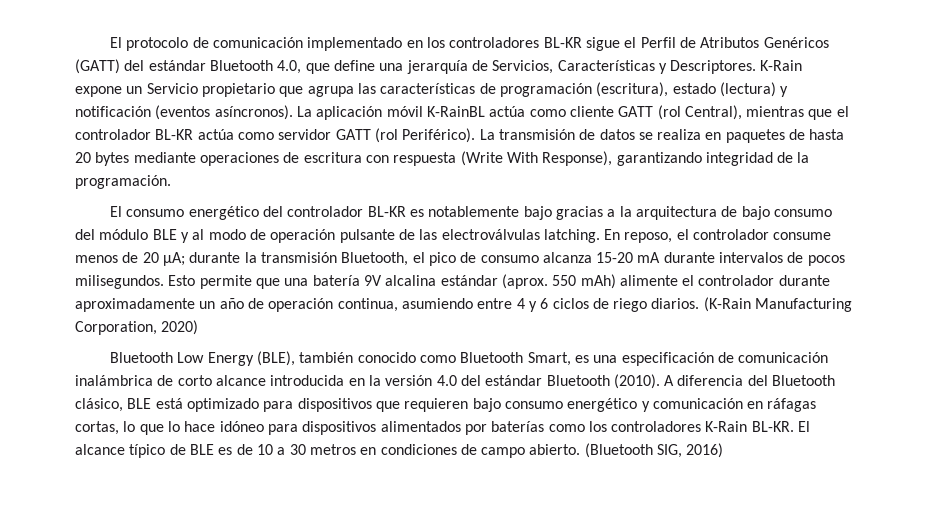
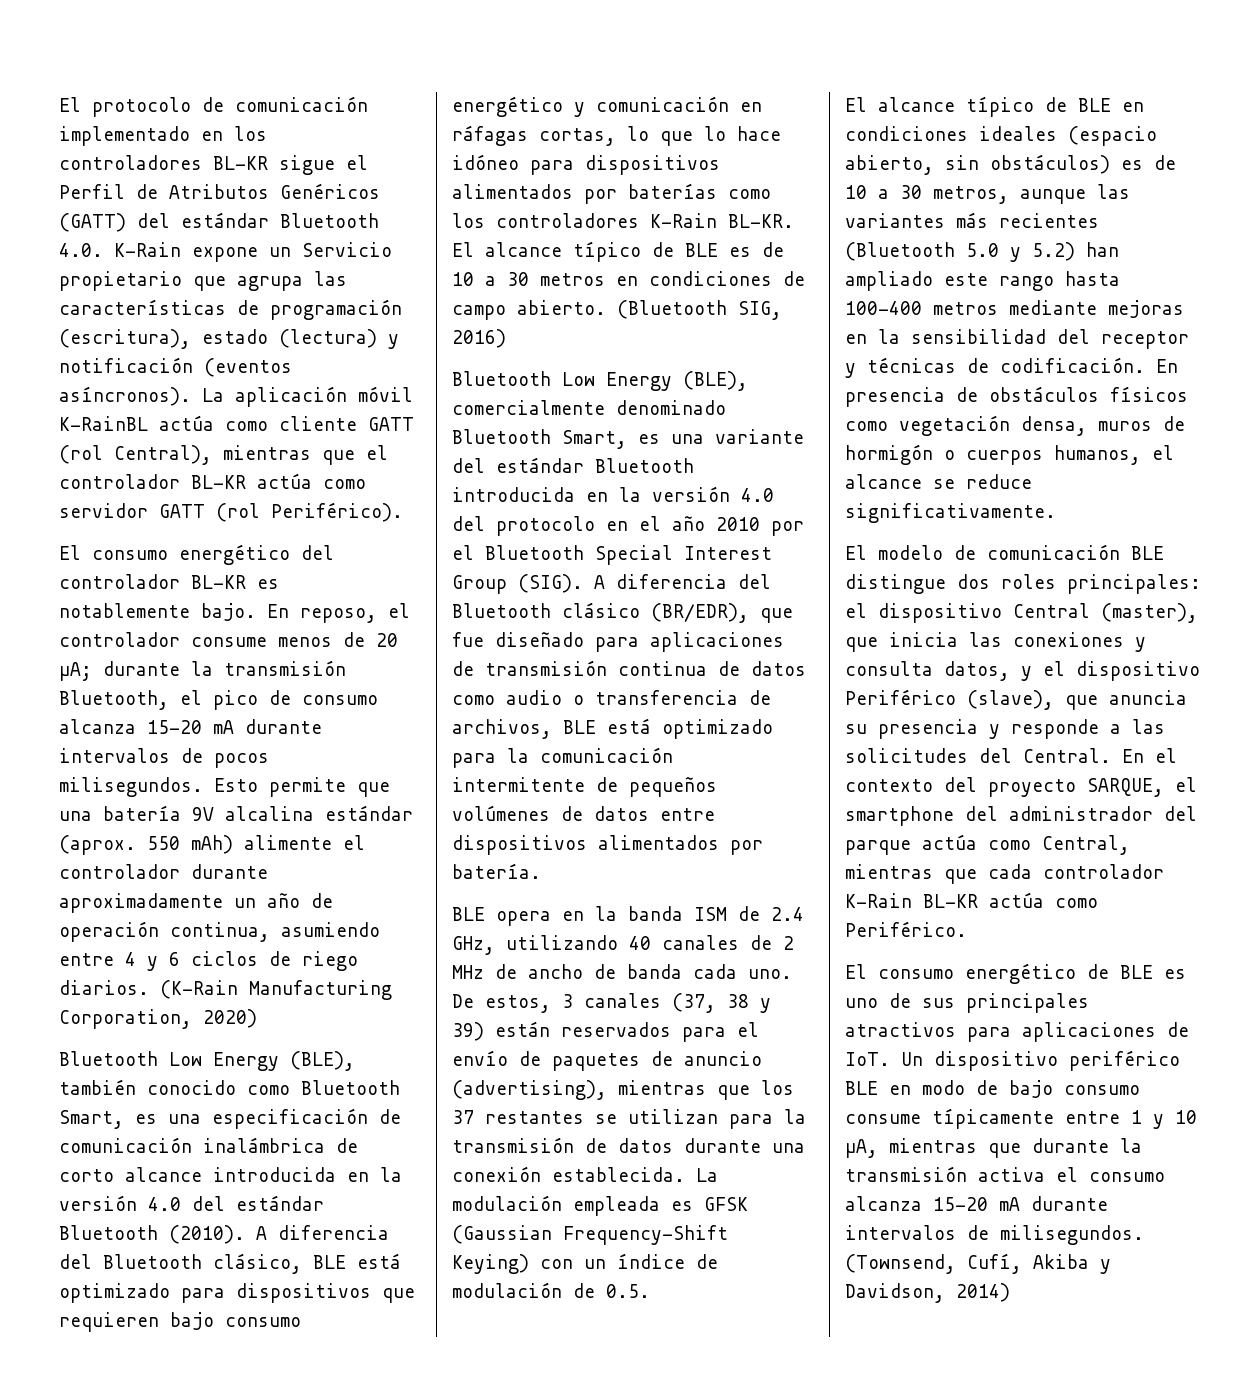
[277,60,757,74] 4.0, que define una jerarquía de Servicios, Características y Descriptores. -> [59,243,103,257] 4.0.
[479,129,845,143] [75,151,810,166] [75,175,171,189] La transmisión de datos se realiza en paquetes de hasta 20 bytes mediante operaciones de escritura con respuesta (Write With Response), garantizando integridad de la programación. -> (403, 512) none
[523,206,832,220] [75,229,600,243] bajo gracias a la arquitectura de bajo consumo del módulo BLE y al modo de operación pulsante de las electroválvulas latching. -> [201,603,256,621] bajo.
(724, 450) none -> [452,371,748,391] [452,400,726,415] [452,429,804,449] [452,457,694,473] [452,486,774,502] [452,516,804,536] [452,545,772,565] [452,574,771,594] [452,602,793,623] [452,632,784,652] [452,660,806,676] [452,690,771,705] [452,718,773,739] [452,747,673,768] [452,777,717,797] [452,805,715,821] [452,835,763,855] [452,863,541,879] [452,906,804,926] [452,935,794,955] [452,964,792,979] [452,993,771,1013] [452,1021,759,1042] [452,1050,762,1071] [452,1080,794,1100] [452,1109,806,1129] [452,1137,805,1153] [452,1166,718,1182] [452,1195,748,1216] [452,1225,728,1245] [452,1253,718,1274] [452,1282,650,1298] [845,96,1144,117] [845,126,1157,146] [845,154,1176,175] [845,184,1130,204] [845,212,1099,228] [845,242,1119,262] [845,271,1120,291] [845,300,1184,318] [845,329,1189,349] [845,357,1178,378] [845,386,1188,407] [845,415,1185,436] [845,444,1174,465] [845,474,1032,489] [845,503,1056,523] [845,544,1164,560] [845,574,1201,594] [845,603,1198,623] [845,632,1146,652] [845,661,1200,681] [845,689,1187,710] [845,719,1165,739] [845,748,1177,763] [845,777,1197,797] [845,806,1197,826] [845,834,1130,855] [845,864,1164,884] [845,892,1098,908] [845,921,967,937] [845,963,1186,984] [845,993,1089,1013] [845,1022,1189,1042] [845,1050,1180,1071] [845,1080,1140,1098] [845,1108,1197,1129] [845,1138,1142,1158] [845,1166,1165,1182] [845,1196,1108,1211] [845,1225,1144,1245] [845,1253,1111,1274] [845,1283,1010,1303] // Bluetooth Low Energy (BLE), comercialmente denominado Bluetooth Smart, es una variante del estándar Bluetooth introducida en la versión 4.0 del protocolo en el año 2010 por el Bluetooth Special Interest Group (SIG). A diferencia del Bluetooth clásico (BR/EDR), que fue diseñado para aplicaciones de transmisión continua de datos como audio o transferencia de archivos, BLE está optimizado para la comunicación intermitente de pequeños volúmenes de datos entre dispositivos alimentados por batería. // BLE opera en la banda ISM de 2.4 GHz, utilizando 40 canales de 2 MHz de ancho de banda cada uno. De estos, 3 canales (37, 38 y 39) están reservados para el envío de paquetes de anuncio (advertising), mientras que los 37 restantes se utilizan para la transmisión de datos durante una conexión establecida. La modulación empleada es GFSK (Gaussian Frequency-Shift Keying) con un índice de modulación de 0.5. // El alcance típico de BLE en condiciones ideales (espacio abierto, sin obstáculos) es de 10 a 30 metros, aunque las variantes más recientes (Bluetooth 5.0 y 5.2) han ampliado este rango hasta 100-400 metros mediante mejoras en la sensibilidad del receptor y técnicas de codificación. En presencia de obstáculos físicos como vegetación densa, muros de hormigón o cuerpos humanos, el alcance se reduce significativamente. // El modelo de comunicación BLE distingue dos roles principales: el dispositivo Central (master), que inicia las conexiones y consulta datos, y el dispositivo Periférico (slave), que anuncia su presencia y responde a las solicitudes del Central. En el contexto del proyecto SARQUE, el smartphone del administrador del parque actúa como Central, mientras que cada controlador K-Rain BL-KR actúa como Periférico. // El consumo energético de BLE es uno de sus principales atractivos para aplicaciones de IoT. Un dispositivo periférico BLE en modo de bajo consumo consume típicamente entre 1 y 10 µA, mientras que durante la transmisión activa el consumo alcanza 15-20 mA durante intervalos de milisegundos. (Townsend, Cufí, Akiba y Davidson, 2014)

